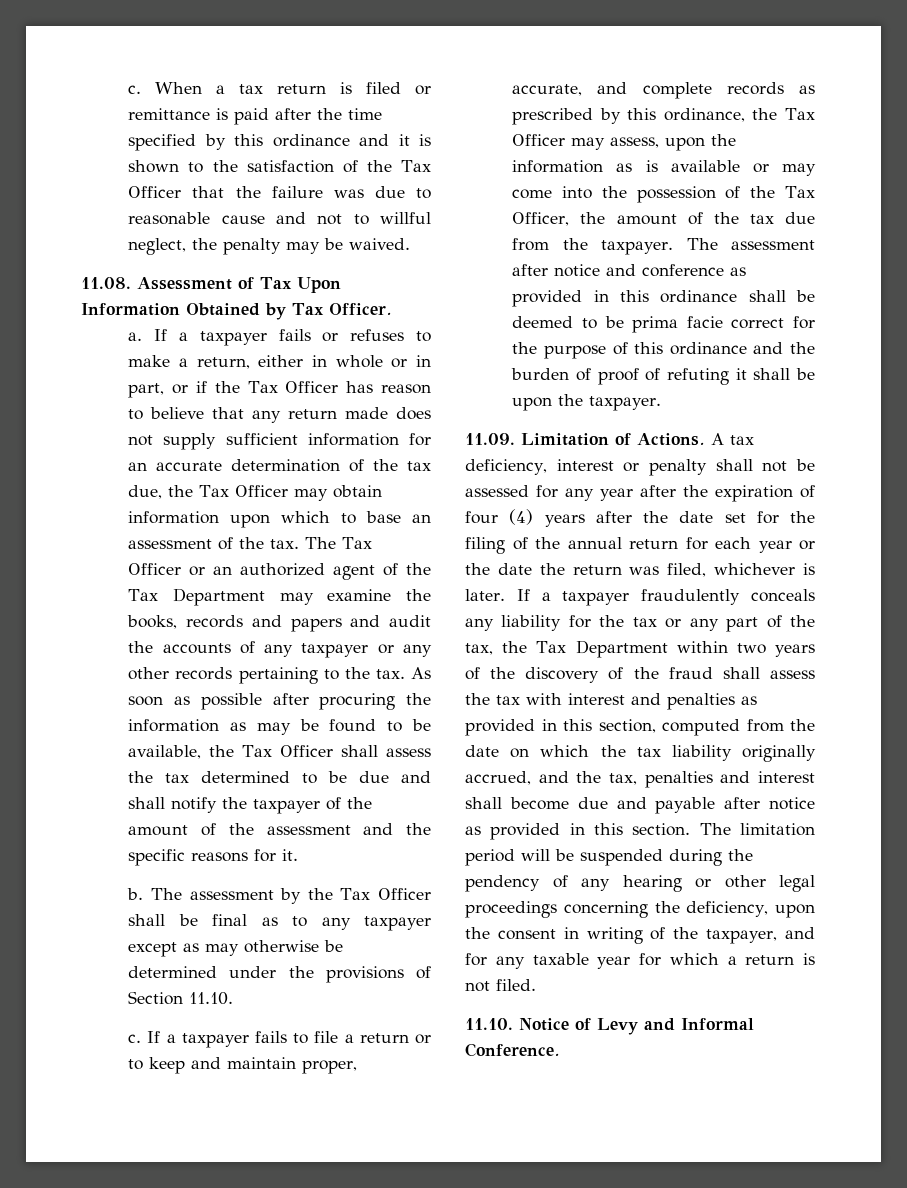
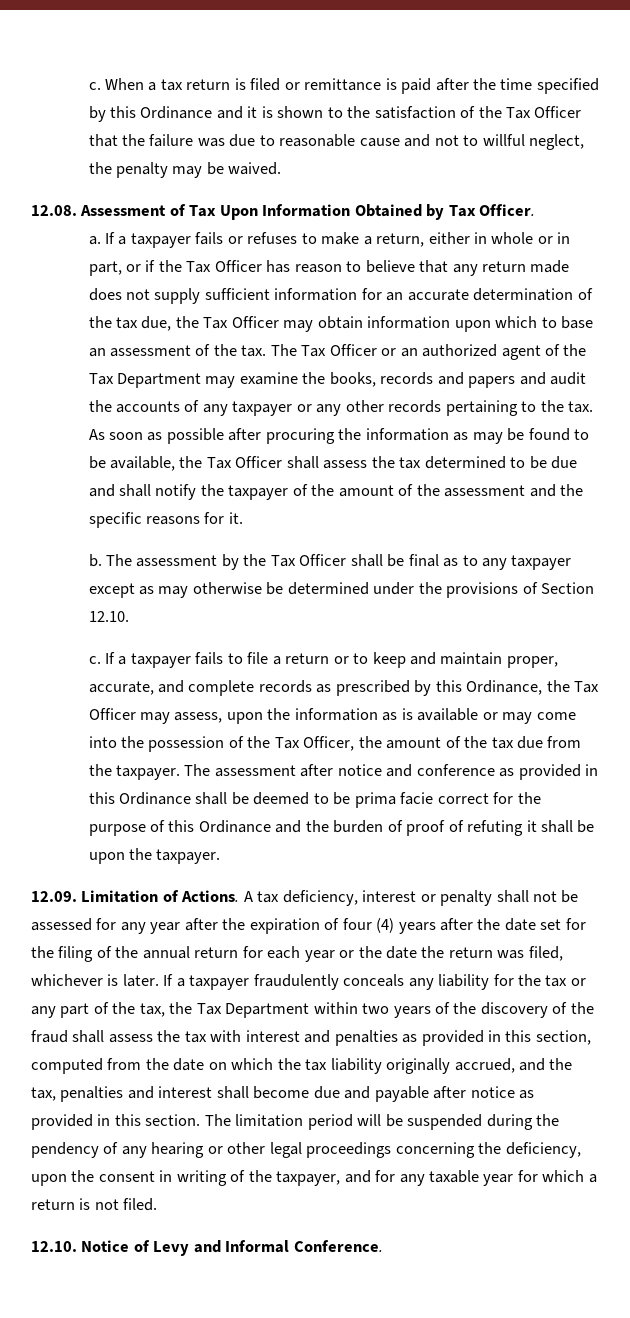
[272,134,350,147] ordinance -> [140,106,213,119] Ordinance
[81,277,131,289] 11.08. -> [31,205,77,216] 12.08.
[189,992,234,1005] 11.10. -> [88,611,129,622] 12.10.
[663,108,745,122] ordinance, -> [466,680,543,695] Ordinance,
[660,290,738,303] ordinance -> [118,792,191,805] Ordinance
[669,342,747,355] ordinance -> [198,820,271,833] Ordinance
[465,433,515,445] 11.09. -> [31,891,77,902] 12.09.
[465,1018,513,1030] 11.10. -> [31,1241,77,1252] 12.10.

